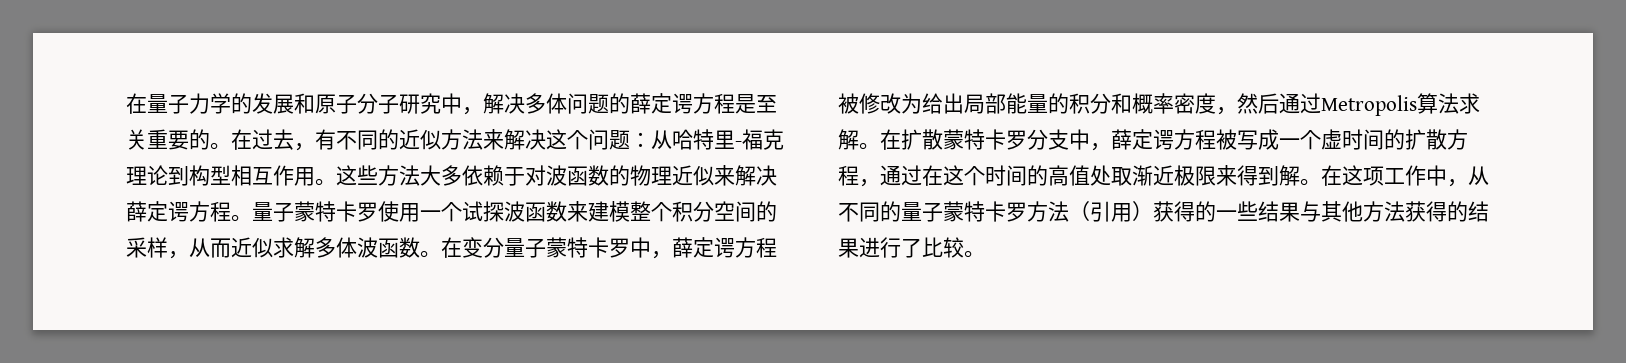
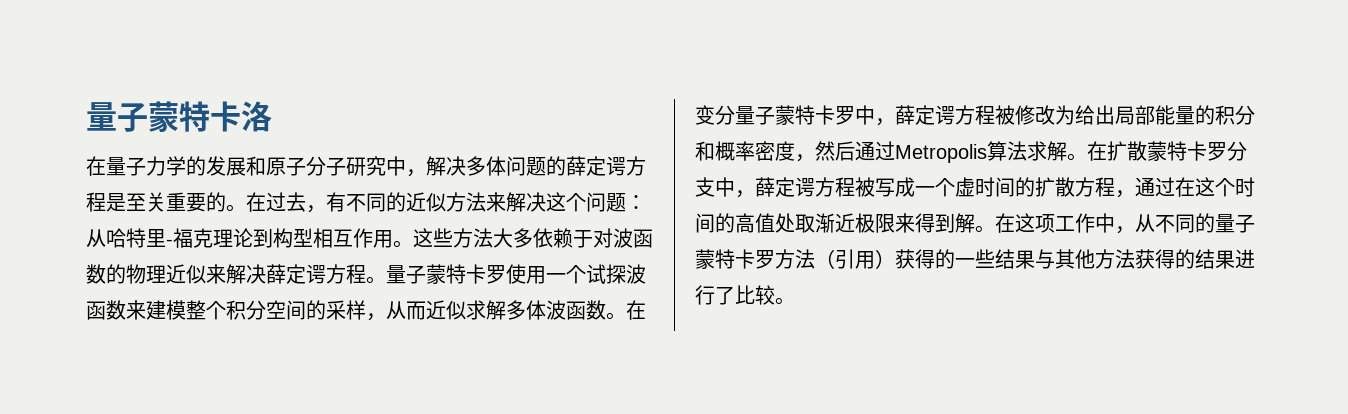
(126, 103) none -> [86,101,272,132] 量子蒙特卡洛 //

